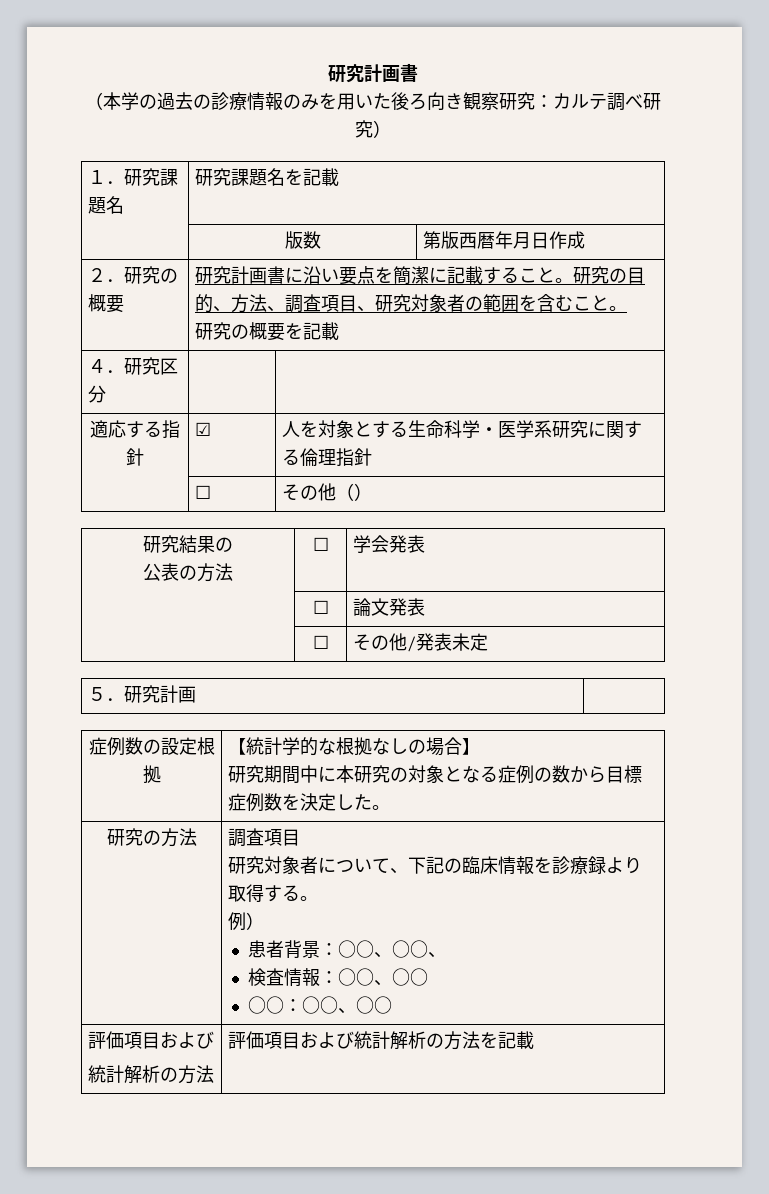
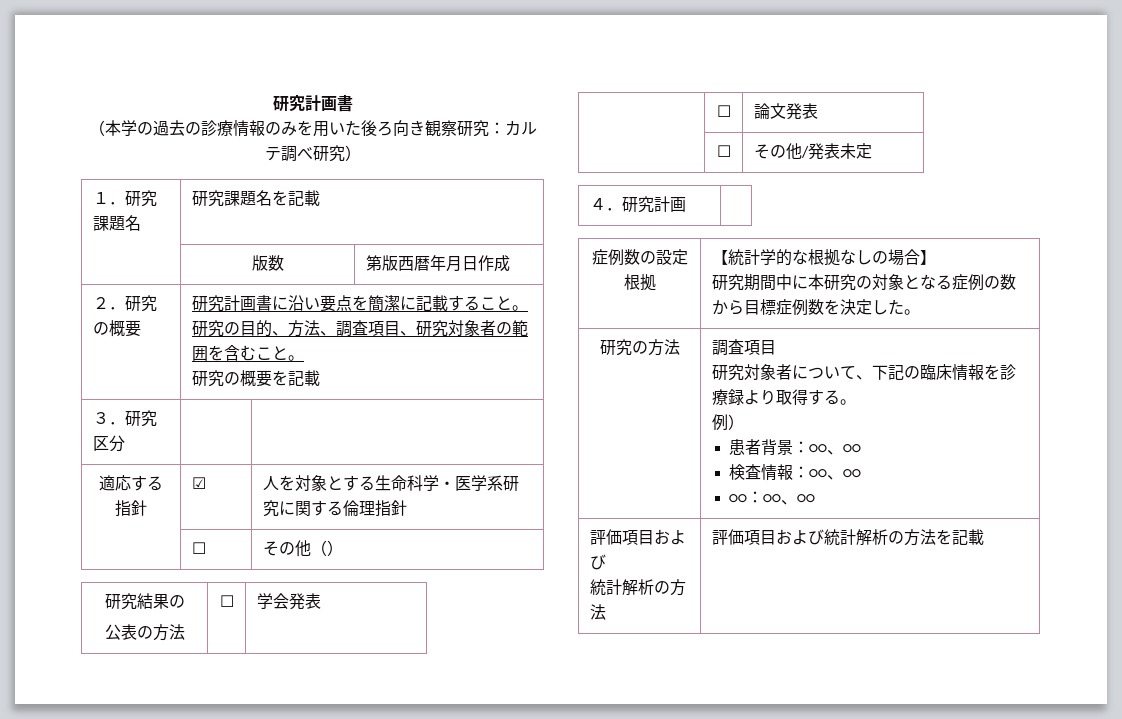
[88,359,107,373] ４ -> [92,412,109,424] ３
[88,687,107,701] ５ -> [589,198,606,210] ４
[428,952,447,958] 、 -> (862, 448) none

